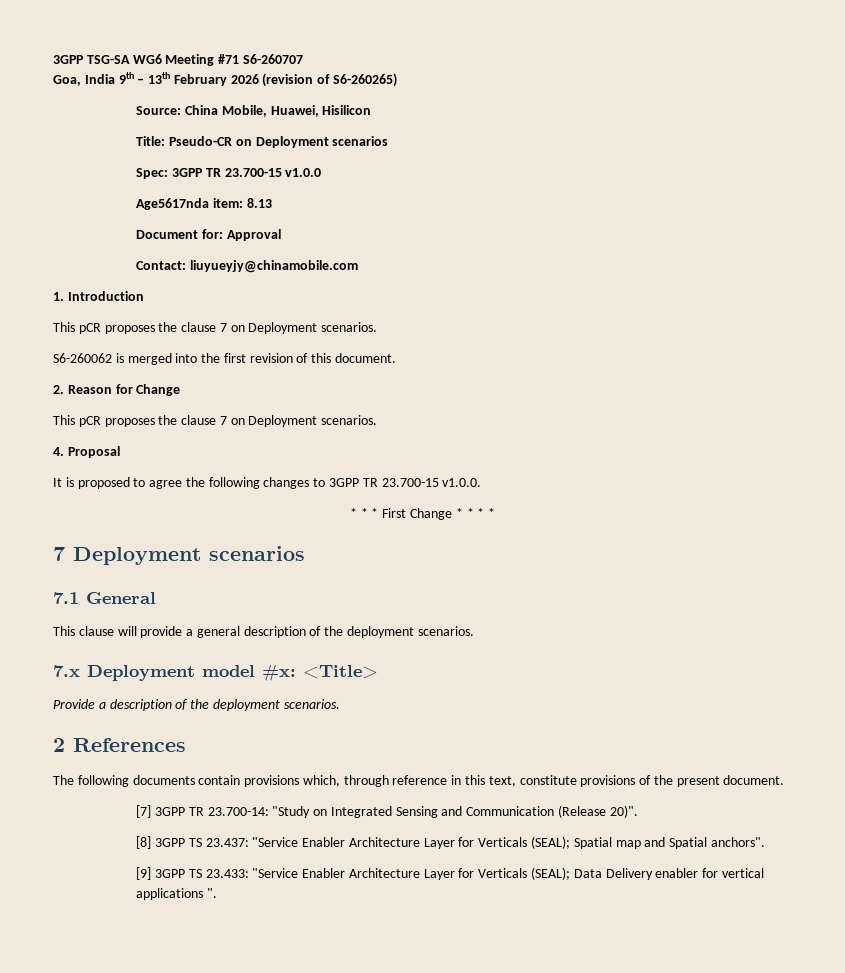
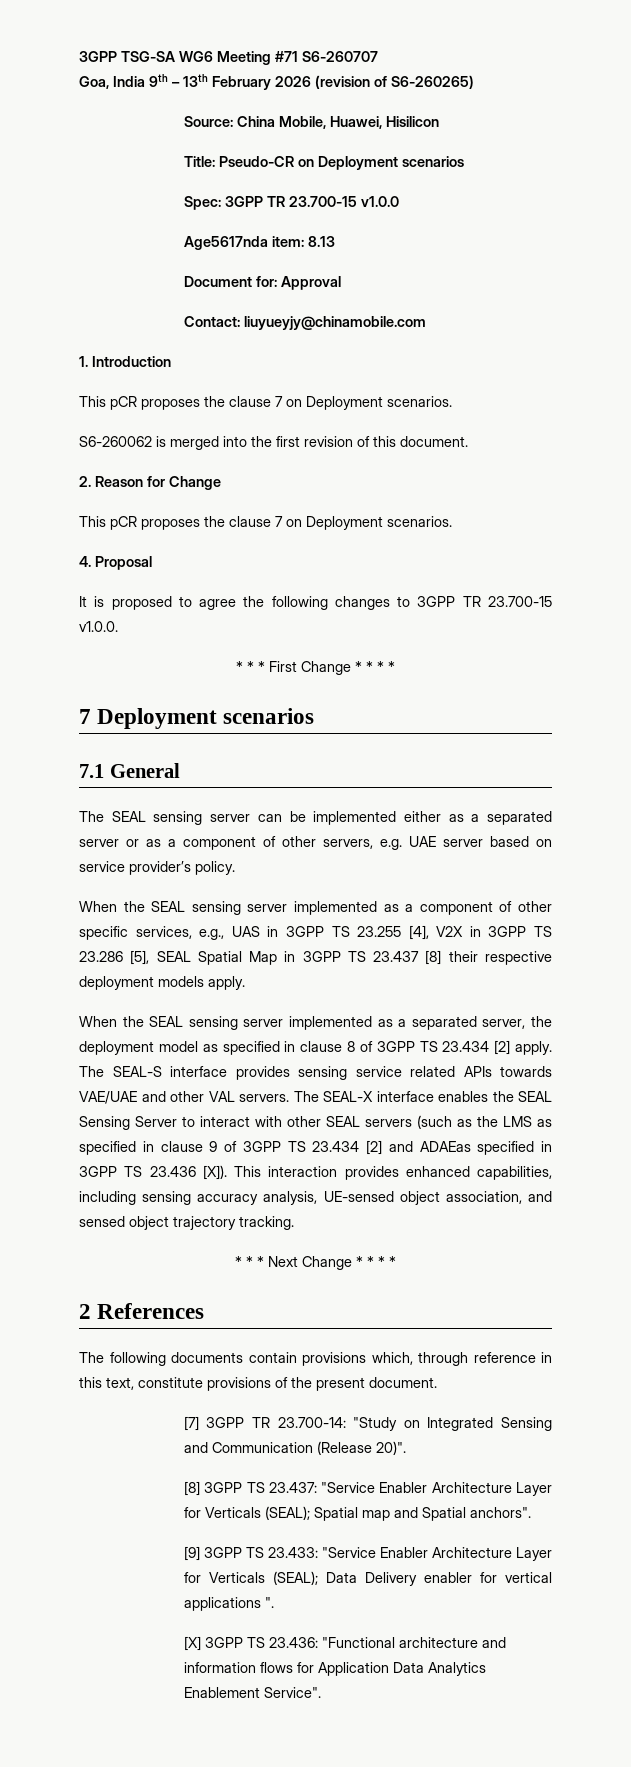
[53,626,474,638] [53,664,378,682] [53,699,340,711] This clause will provide a general description of the deployment scenarios. // 7.x Deployment model #x: <Title> // Provide a description of the deployment scenarios. -> [79,811,552,825] [79,836,552,850] [79,861,235,875] [79,901,553,915] [79,925,552,940] [79,950,552,965] [79,976,245,990] [79,1016,553,1030] [79,1040,552,1055] [79,1066,552,1080] [79,1091,552,1104] [79,1115,552,1130] [79,1140,552,1155] [79,1165,552,1180] [79,1191,552,1205] [79,1216,294,1230] [235,1256,396,1270] The SEAL sensing server can be implemented either as a separated server or as a component of other servers, e.g. UAE server based on service provider’s policy. // When the SEAL sensing server implemented as a component of other specific services, e.g., UAS in 3GPP TS 23.255 [4], V2X in 3GPP TS 23.286 [5], SEAL Spatial Map in 3GPP TS 23.437 [8] their respective deployment models apply. // When the SEAL sensing server implemented as a separated server, the deployment model as specified in clause 8 of 3GPP TS 23.434 [2] apply. The SEAL-S interface provides sensing service related APIs towards VAE/UAE and other VAL servers. The SEAL-X interface enables the SEAL Sensing Server to interact with other SEAL servers (such as the LMS as specified in clause 9 of 3GPP TS 23.434 [2] and ADAEas specified in 3GPP TS 23.436 [X]). This interaction provides enhanced capabilities, including sensing accuracy analysis, UE-sensed object association, and sensed object trajectory tracking. // * * * Next Change * * * *
(218, 893) none -> [183,1636,506,1651] [183,1662,486,1676] [183,1687,321,1698] // [X] 3GPP TS 23.436: "Functional architecture and information flows for Application Data Analytics Enablement Service".

